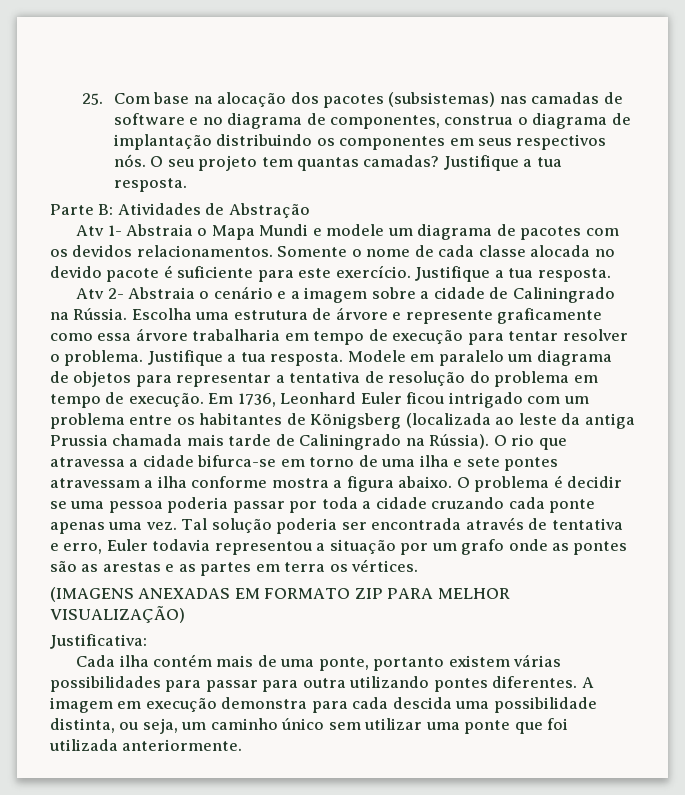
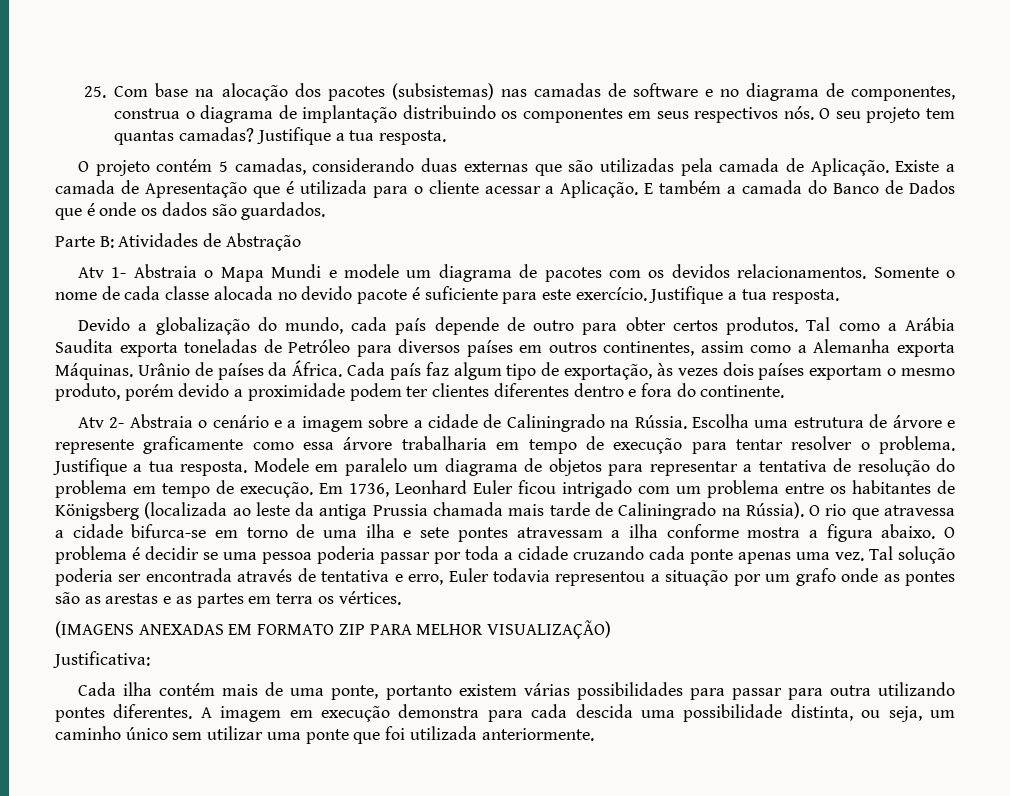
(187, 185) none -> [78,158,955,176] [55,180,955,198] [55,202,326,220] // O projeto contém 5 camadas, considerando duas externas que são utilizadas pela camada de Aplicação. Existe a camada de Apresentação que é utilizada para o cliente acessar a Aplicação. E também a camada do Banco de Dados que é onde os dados são guardados.
(611, 275) none -> [78,317,955,335] [55,339,955,357] [55,360,956,380] [55,383,785,401] // Devido a globalização do mundo, cada país depende de outro para obter certos produtos. Tal como a Arábia Saudita exporta toneladas de Petróleo para diversos países em outros continentes, assim como a Alemanha exporta Máquinas. Urânio de países da África. Cada país faz algum tipo de exportação, às vezes dois países exportam o mesmo produto, porém devido a proximidade podem ter clientes diferentes dentro e fora do continente.

